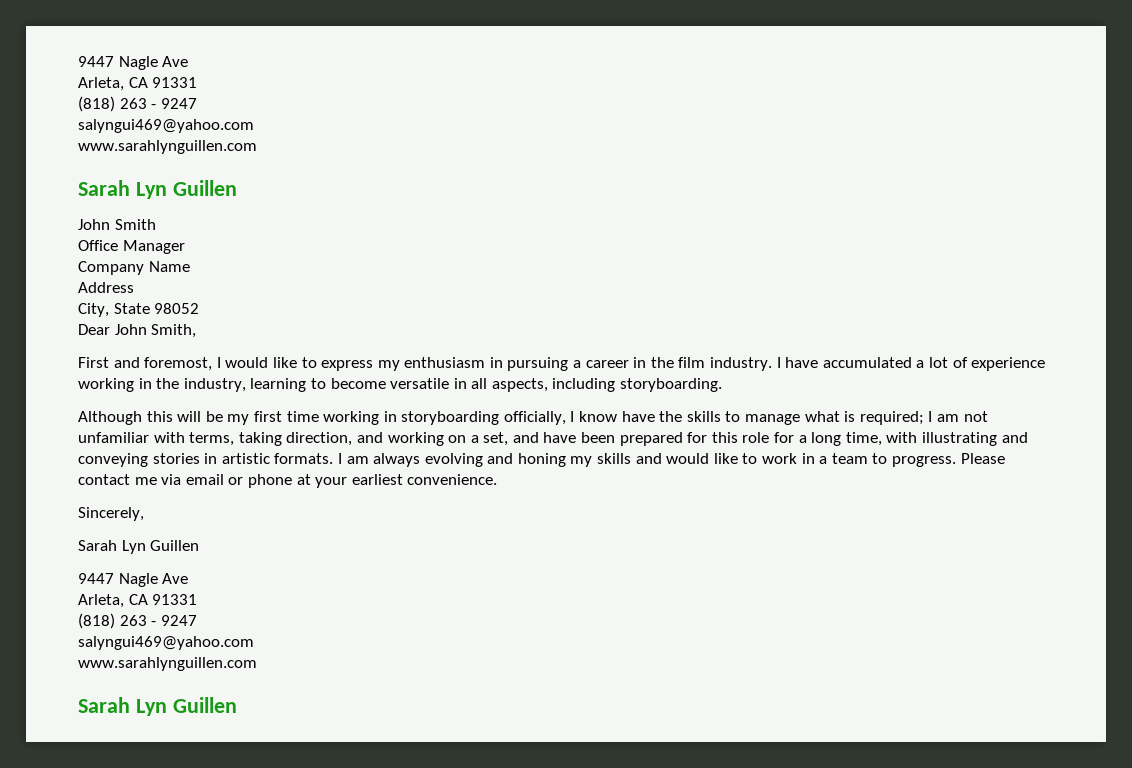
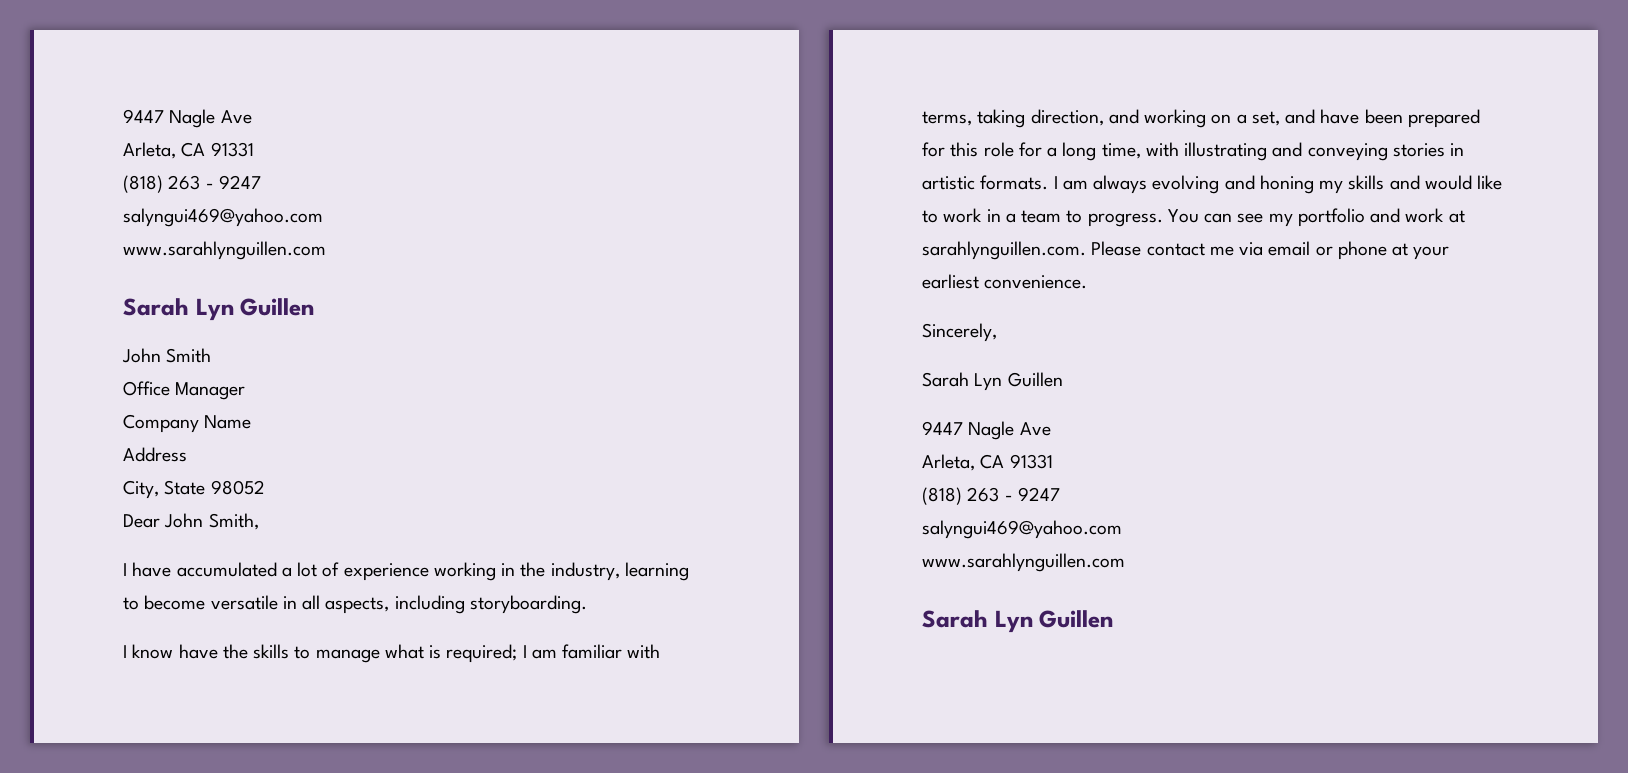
[78,357,773,371] First and foremost, I would like to express my enthusiasm in pursuing a career in the film industry. -> (259, 521) none
[78,411,566,425] Although this will be my first time working in storyboarding officially, -> (587, 604) none
[963,411,988,422] [78,432,149,443] not unfamiliar -> [562,644,623,659] familiar
(956, 461) none -> [1167,208,1465,227] [922,241,1086,260] You can see my portfolio and work at sarahlynguillen.com.

